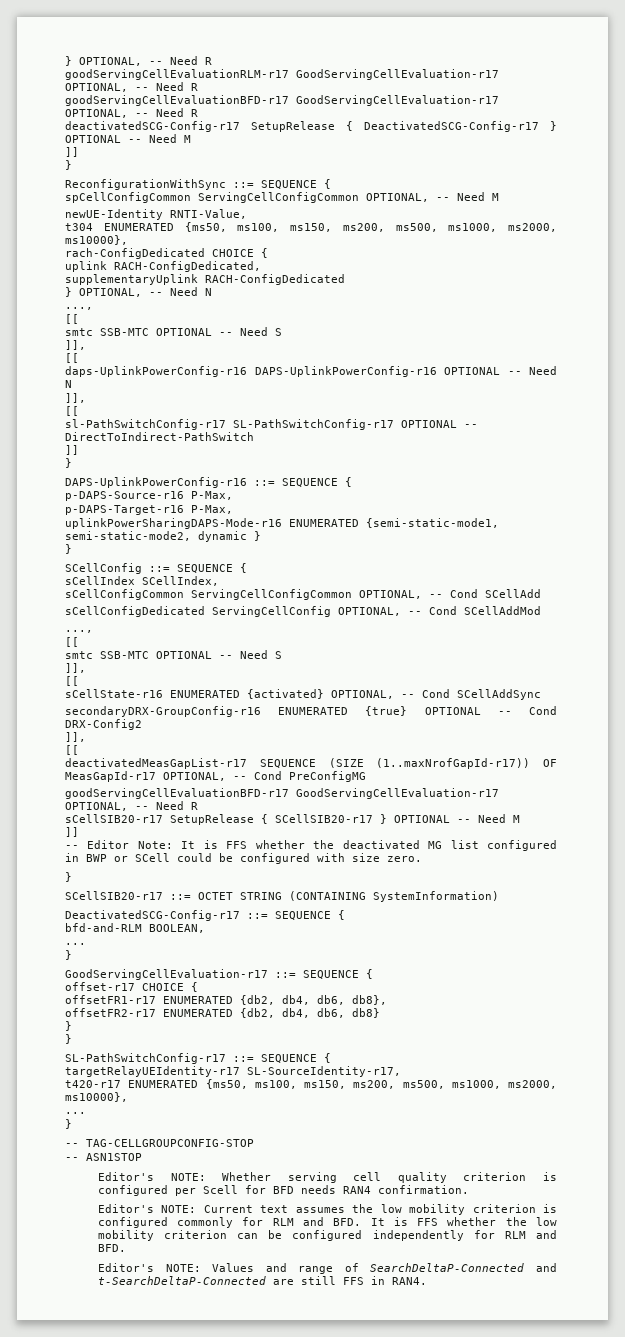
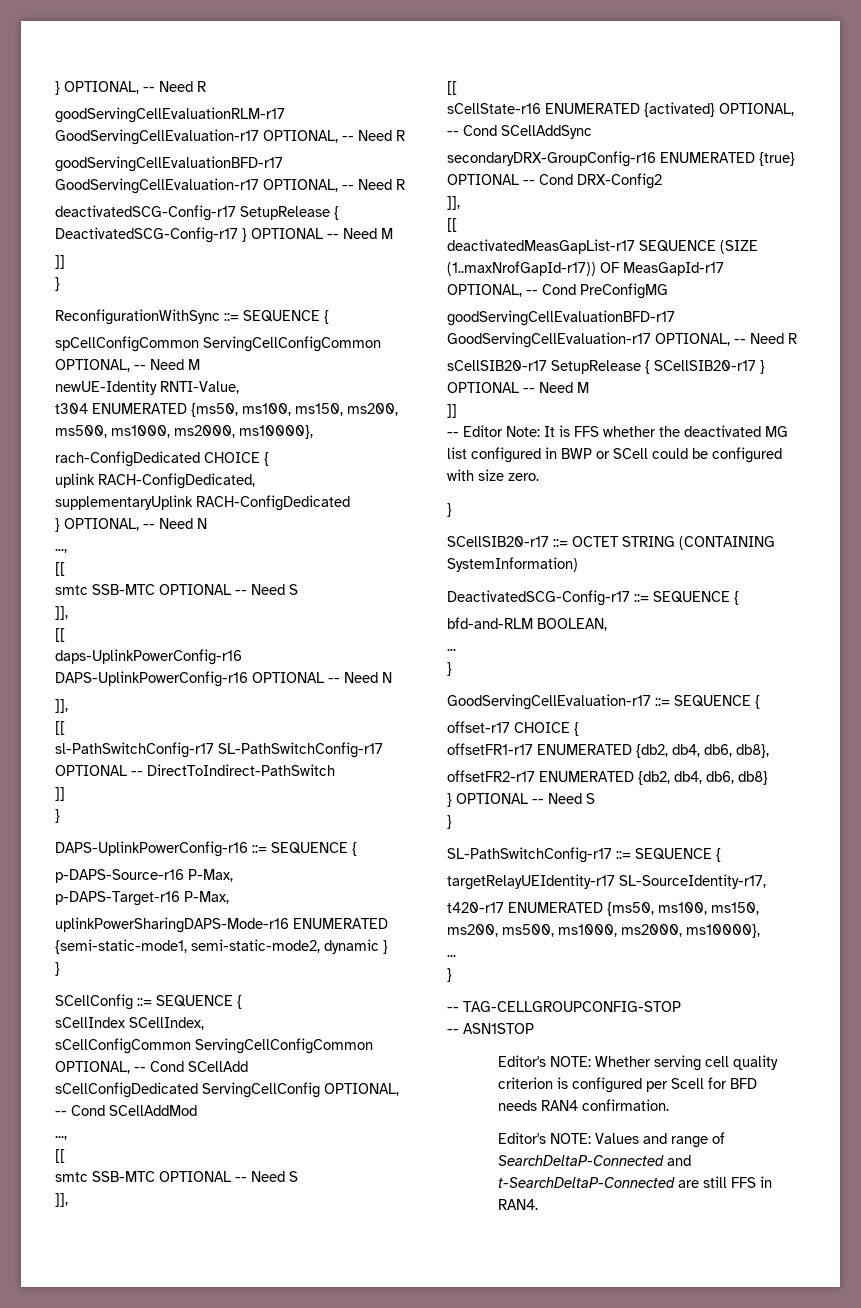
(72, 1026) none -> [456,793,595,804] OPTIONAL -- Need S
[97,1204,557,1215] [97,1217,557,1228] [97,1230,558,1241] [97,1244,126,1252] // Editor's NOTE: Current text assumes the low mobility criterion is configured commonly for RLM and BFD. It is FFS whether the low mobility criterion can be configured independently for RLM and BFD. -> (670, 1105) none

